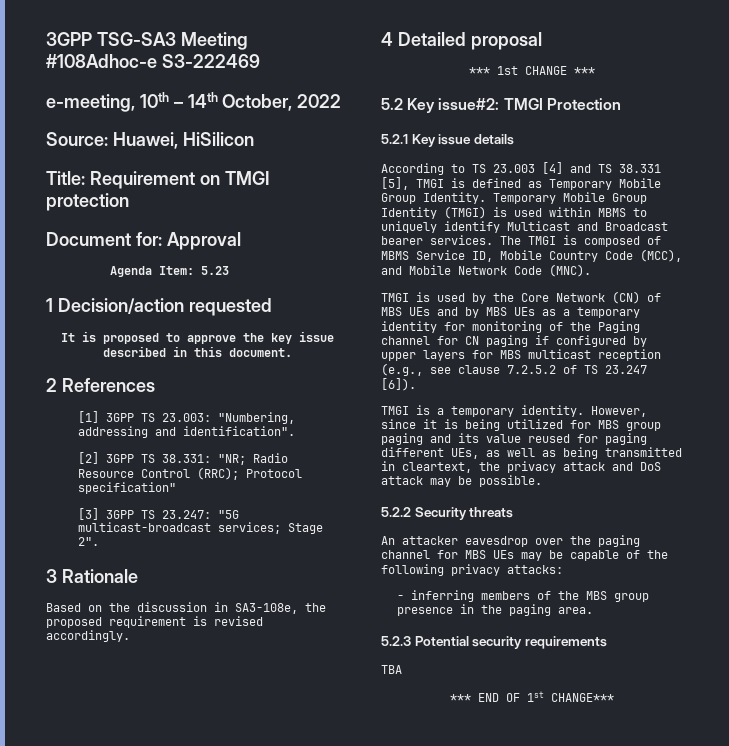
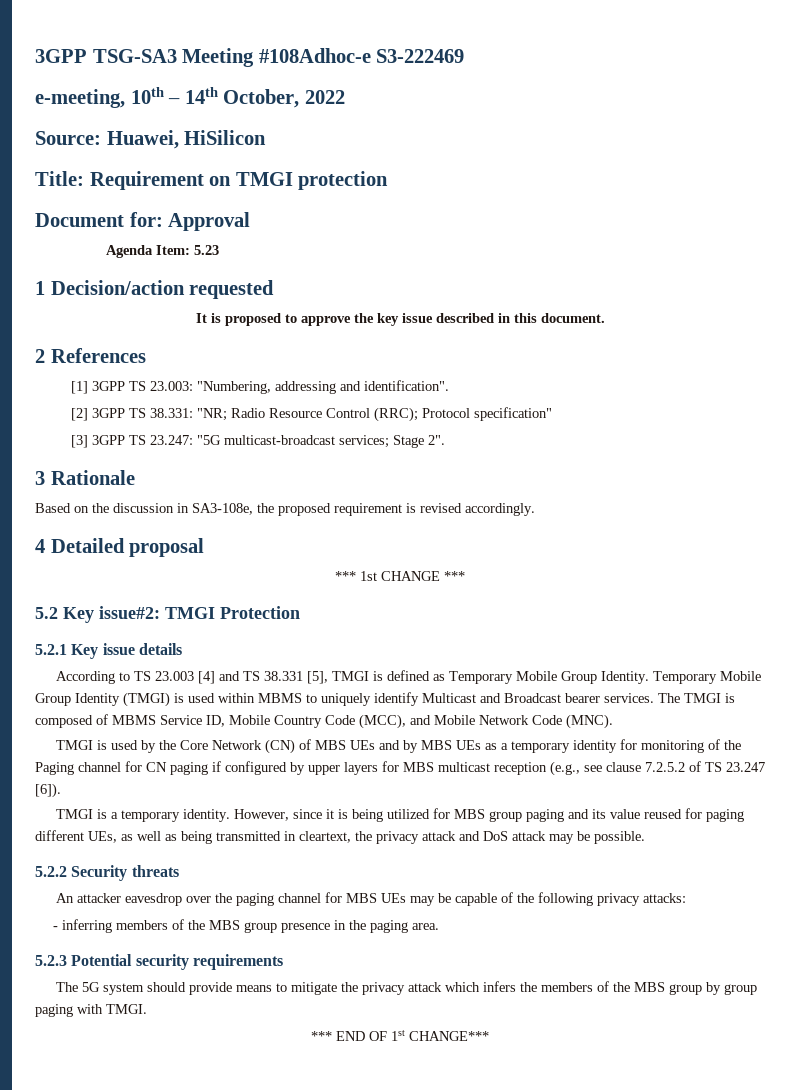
[381,665,402,674] TBA -> [56,981,758,995] [35,1004,147,1017] The 5G system should provide means to mitigate the privacy attack which infers the members of the MBS group by group paging with TMGI.

